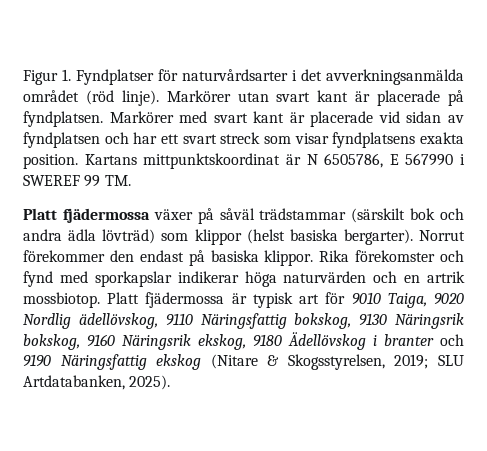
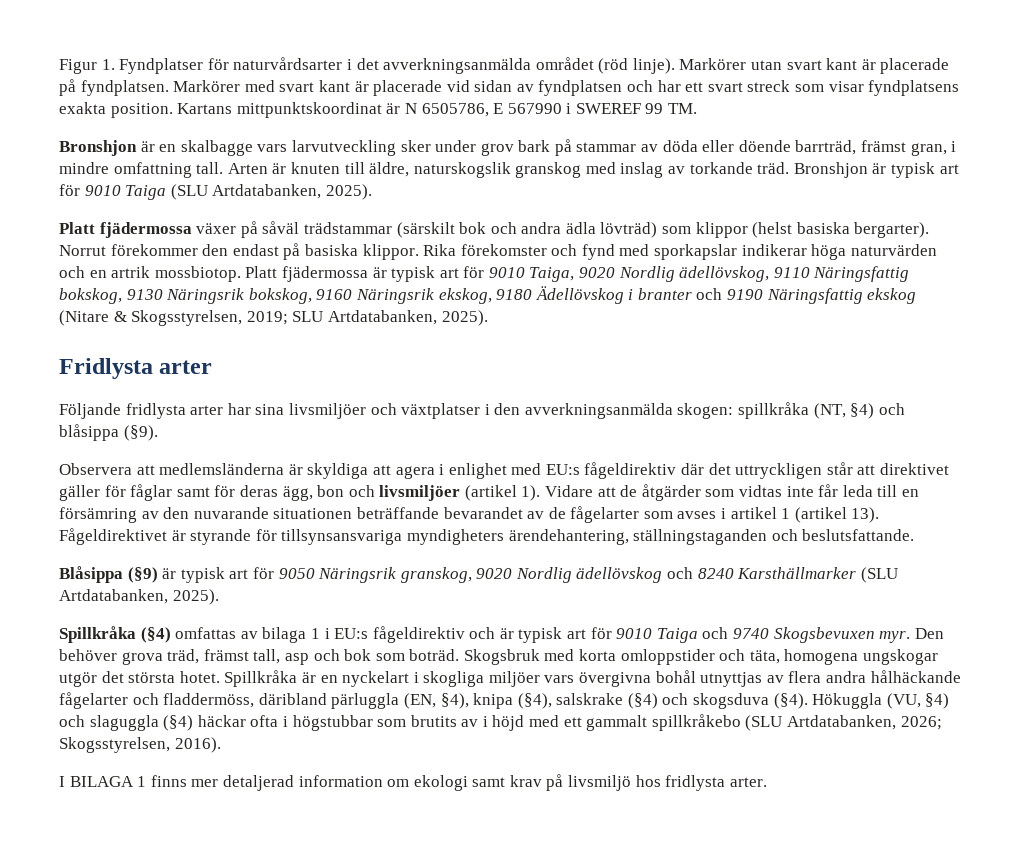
(131, 180) none -> [59,139,957,156] [59,162,959,178] [59,184,372,200] // Bronshjon är en skalbagge vars larvutveckling sker under grov bark på stammar av döda eller döende barrträd, främst gran, i mindre omfattning tall. Arten är knuten till äldre, naturskogslik granskog med inslag av torkande träd. Bronshjon är typisk art för 9010 Taiga (SLU Artdatabanken, 2025).
(171, 382) none -> [59,358,213,379] [59,402,905,419] [59,424,158,441] [59,462,950,479] [59,484,919,501] [59,506,880,523] [59,528,915,545] [59,566,898,583] [59,589,219,605] [59,626,944,643] [59,649,939,665] [59,670,961,687] [59,692,950,709] [59,714,942,731] [59,737,221,753] [59,774,767,791] // Fridlysta arter // Följande fridlysta arter har sina livsmiljöer och växtplatser i den avverkningsanmälda skogen: spillkråka (NT, §4) och blåsippa (§9). // Observera att medlemsländerna är skyldiga att agera i enlighet med EU:s fågeldirektiv där det uttryckligen står att direktivet gäller för fåglar samt för deras ägg, bon och livsmiljöer (artikel 1). Vidare att de åtgärder som vidtas inte får leda till en försämring av den nuvarande situationen beträffande bevarandet av de fågelarter som avses i artikel 1 (artikel 13). Fågeldirektivet är styrande för tillsynsansvariga myndigheters ärendehantering, ställningstaganden och beslutsfattande. // Blåsippa (§9) är typisk art för 9050 Näringsrik granskog, 9020 Nordlig ädellövskog och 8240 Karsthällmarker (SLU Artdatabanken, 2025). // Spillkråka (§4) omfattas av bilaga 1 i EU:s fågeldirektiv och är typisk art för 9010 Taiga och 9740 Skogsbevuxen myr. Den behöver grova träd, främst tall, asp och bok som boträd. Skogsbruk med korta omloppstider och täta, homogena ungskogar utgör det största hotet. Spillkråka är en nyckelart i skogliga miljöer vars övergivna bohål utnyttjas av flera andra hålhäckande fågelarter och fladdermöss, däribland pärluggla (EN, §4), knipa (§4), salskrake (§4) och skogsduva (§4). Hökuggla (VU, §4) och slaguggla (§4) häckar ofta i högstubbar som brutits av i höjd med ett gammalt spillkråkebo (SLU Artdatabanken, 2026; Skogsstyrelsen, 2016). // I BILAGA 1 finns mer detaljerad information om ekologi samt krav på livsmiljö hos fridlysta arter.

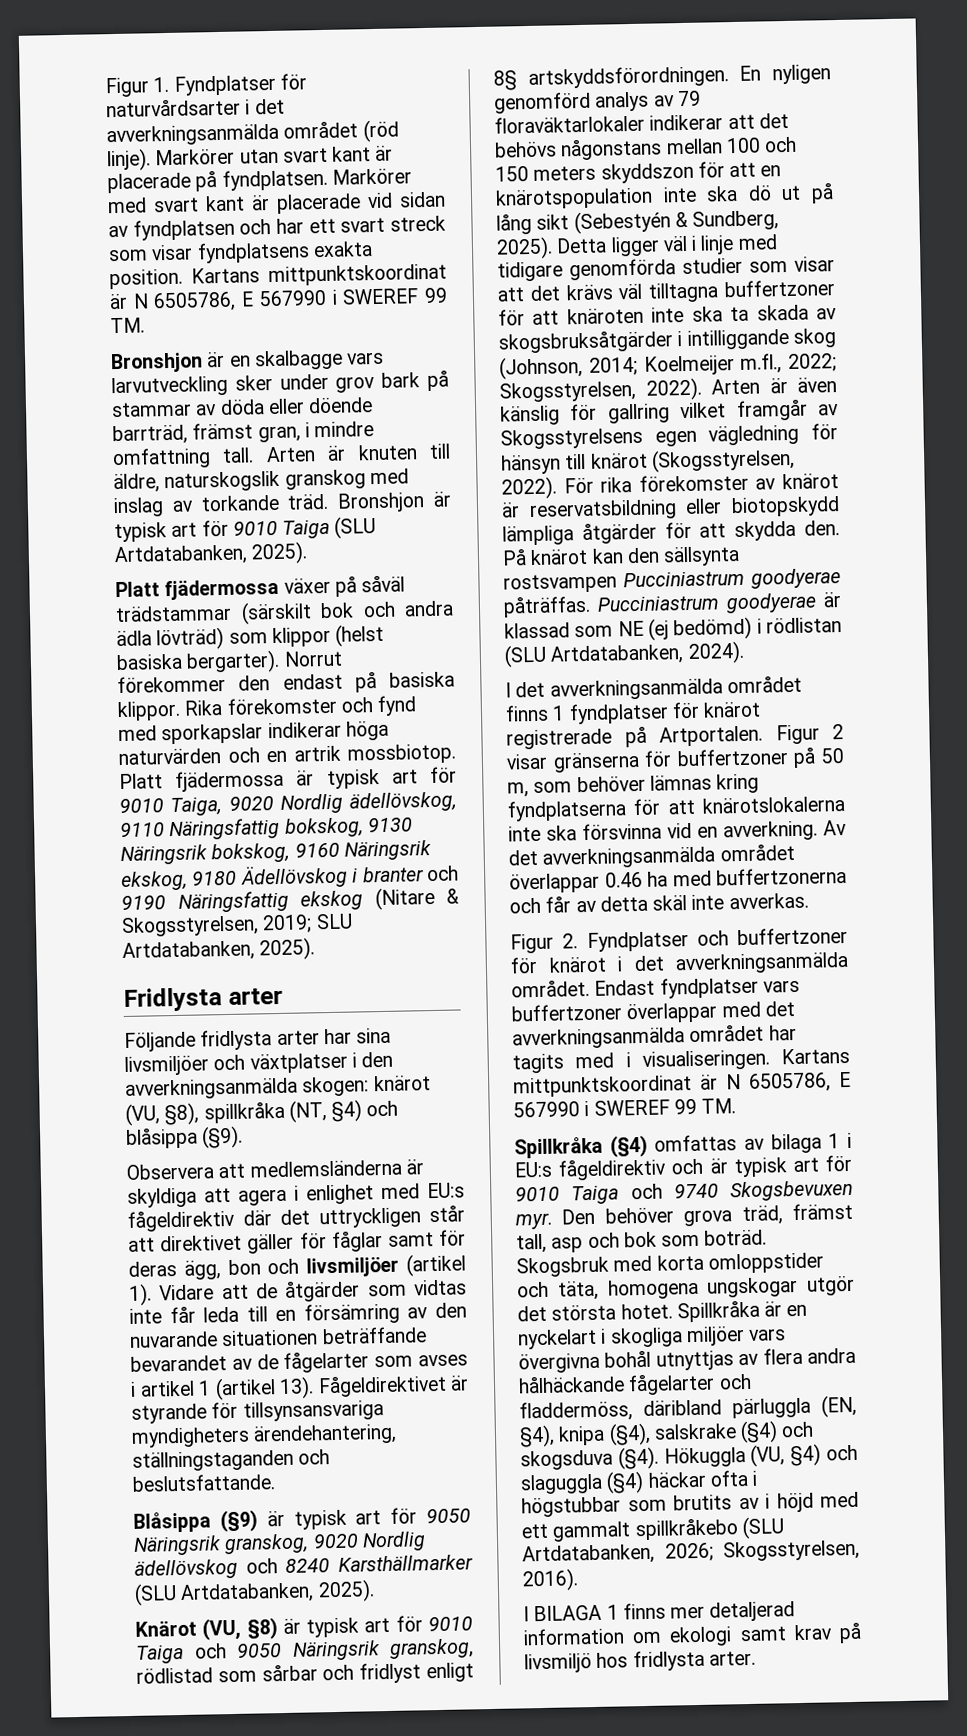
(734, 411) none -> [373,1075,431,1092] [125,1102,200,1126] knärot (VU, §8),
(219, 597) none -> [135,1615,473,1641] [136,1638,474,1664] [136,1662,475,1684] [493,64,831,91] [494,90,701,114] [494,112,789,134] [494,136,798,161] [495,161,782,184] [495,183,834,210] [496,210,780,235] [496,234,778,260] [497,256,835,282] [497,279,835,303] [498,304,837,326] [498,328,836,354] [499,353,837,380] [499,377,837,403] [500,399,839,426] [500,423,838,450] [501,447,795,475] [501,473,839,500] [501,496,840,522] [502,520,840,546] [502,545,741,567] [503,568,841,594] [503,592,842,618] [504,616,842,641] [504,640,745,668] [505,675,802,701] [505,701,762,725] [506,724,844,750] [506,747,845,773] [507,773,760,798] [507,795,845,822] [508,819,847,842] [508,843,795,869] [509,866,847,894] [509,892,809,914] [510,926,848,954] [510,951,849,975] [511,976,800,999] [511,1000,795,1024] [512,1024,797,1050] [512,1047,850,1074] [513,1071,851,1098] [513,1098,737,1118] // Knärot (VU, §8) är typisk art för 9010 Taiga och 9050 Näringsrik granskog, rödlistad som sårbar och fridlyst enligt 8§ artskyddsförordningen. En nyligen genomförd analys av 79 floraväktarlokaler indikerar att det behövs någonstans mellan 100 och 150 meters skyddszon för att en knärotspopulation inte ska dö ut på lång sikt (Sebestyén & Sundberg, 2025). Detta ligger väl i linje med tidigare genomförda studier som visar att det krävs väl tilltagna buffertzoner för att knäroten inte ska ta skada av skogsbruksåtgärder i intilliggande skog (Johnson, 2014; Koelmeijer m.fl., 2022; Skogsstyrelsen, 2022). Arten är även känslig för gallring vilket framgår av Skogsstyrelsens egen vägledning för hänsyn till knärot (Skogsstyrelsen, 2022). För rika förekomster av knärot är reservatsbildning eller biotopskydd lämpliga åtgärder för att skydda den. På knärot kan den sällsynta rostsvampen Pucciniastrum goodyerae påträffas. Pucciniastrum goodyerae är klassad som NE (ej bedömd) i rödlistan (SLU Artdatabanken, 2024). // I det avverkningsanmälda området finns 1 fyndplatser för knärot registrerade på Artportalen. Figur 2 visar gränserna för buffertzoner på 50 m, som behöver lämnas kring fyndplatserna för att knärotslokalerna inte ska försvinna vid en avverkning. Av det avverkningsanmälda området överlappar 0.46 ha med buffertzonerna och får av detta skäl inte avverkas. // Figur 2. Fyndplatser och buffertzoner för knärot i det avverkningsanmälda området. Endast fyndplatser vars buffertzoner överlappar med det avverkningsanmälda området har tagits med i visualiseringen. Kartans mittpunktskoordinat är N 6505786, E 567990 i SWEREF 99 TM.

